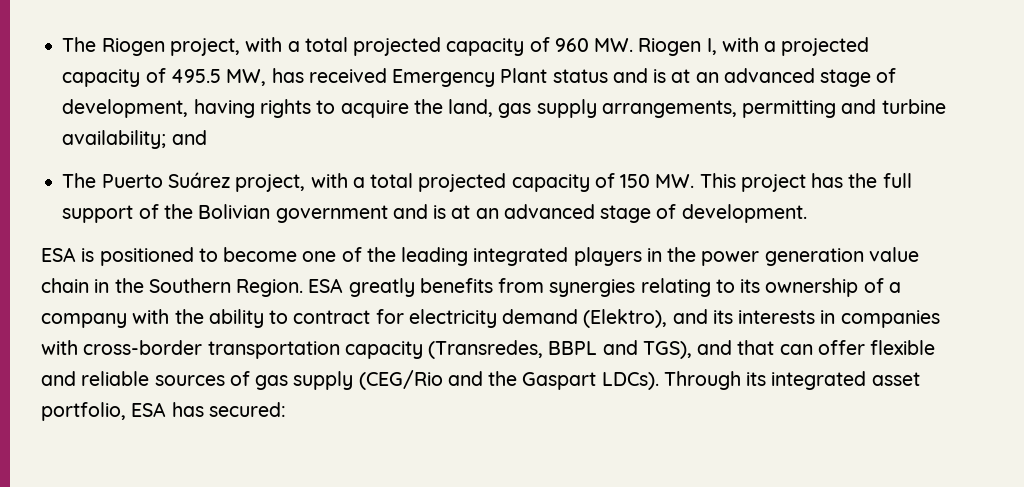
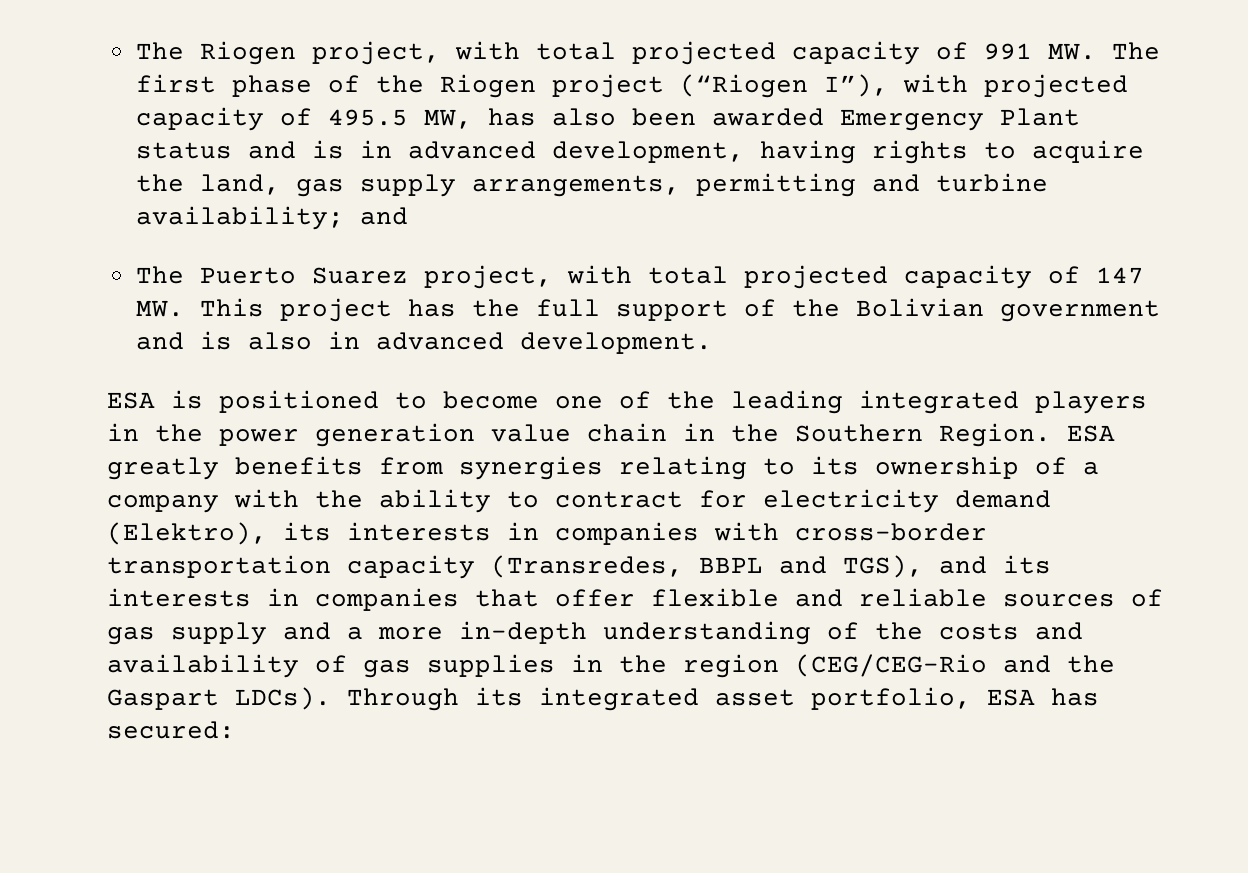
[287,37,777,56] a total projected capacity of 960 MW. Riogen I, with a -> [535,41,1160,65] [135,74,968,98] total projected capacity of 991 MW. The first phase of the Riogen project (“Riogen I”), with
[308,68,387,83] received -> [551,108,824,126] also been awarded
[671,68,897,87] at an advanced stage of -> [359,140,536,159] in advanced
[167,172,651,192] Suárez project, with a total projected capacity of 150 -> [311,265,1144,289] Suarez project, with total projected capacity of 147
[451,204,677,223] at an advanced stage of -> [247,331,504,350] also in advanced
[672,309,708,324] and -> (267, 533) none
[737,340,813,355] that can -> [1003,555,1051,574] [107,588,539,611] its interests in companies that
[358,370,443,390] (CEG/Rio -> [283,621,1083,645] [107,654,987,678] and a more in-depth understanding of the costs and availability of gas supplies in the region (CEG/CEG-Rio

